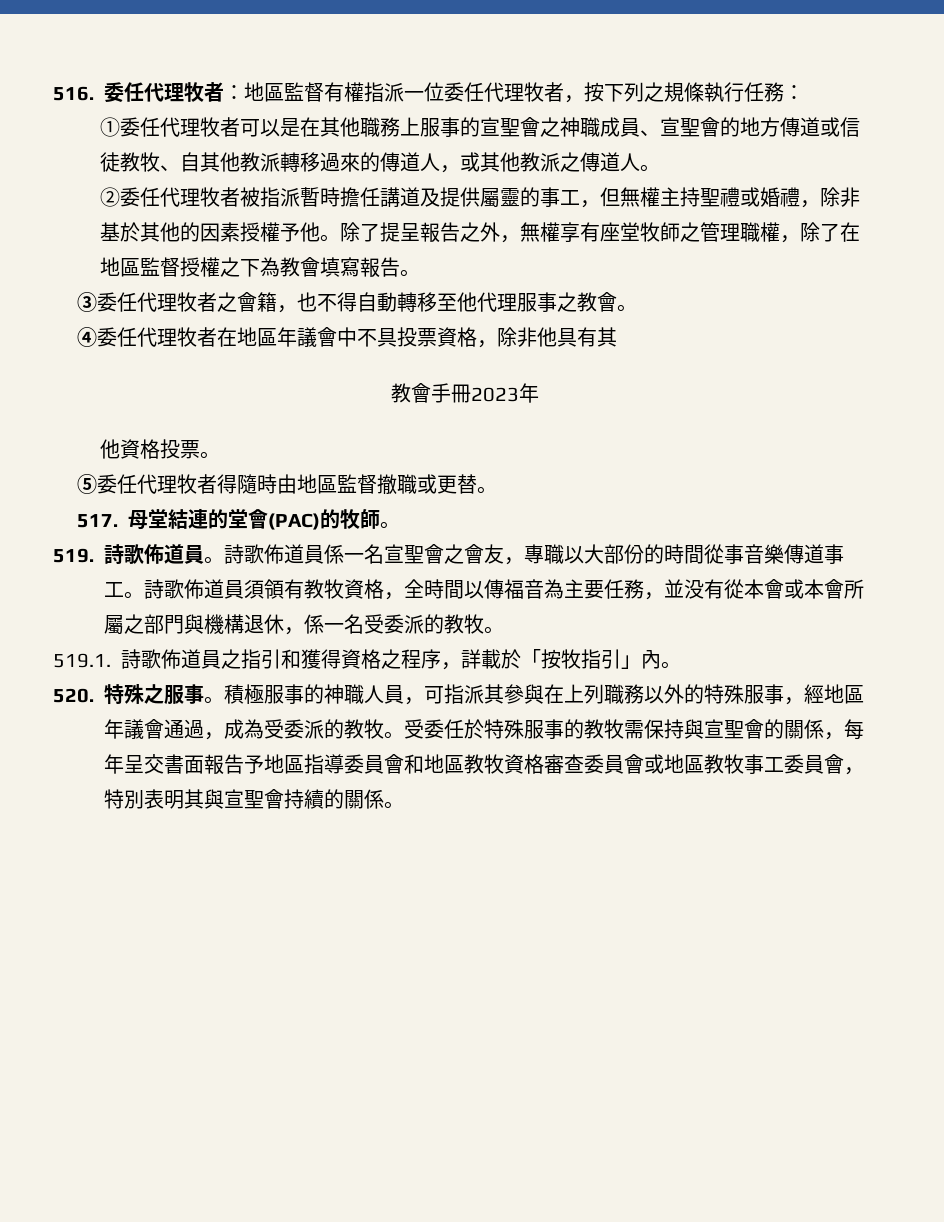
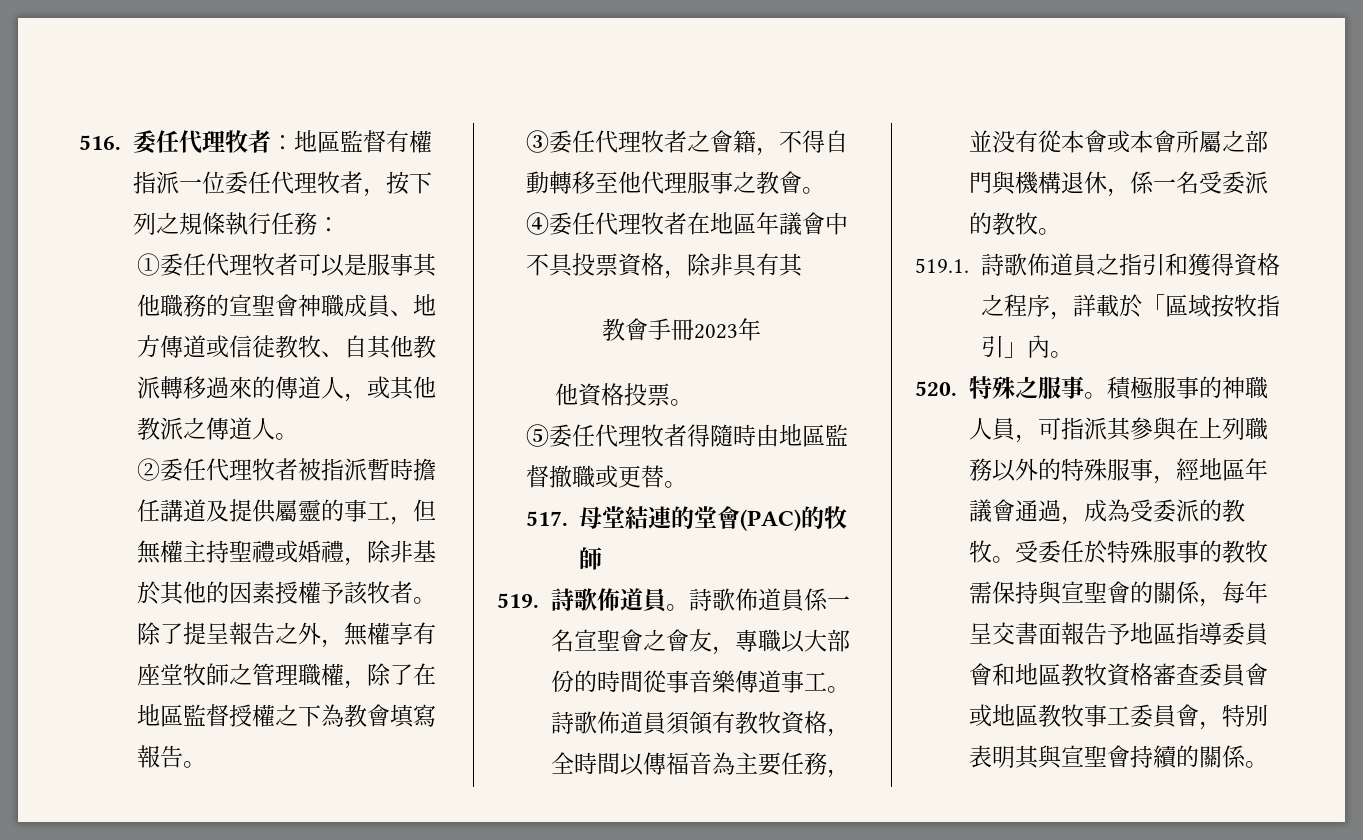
[300,117,321,137] 在 -> [366,253,413,276] 服事
[400,117,461,137] 上服事 -> (206, 305) none
[540,117,561,137] 之 -> (298, 305) none
[660,117,741,137] 宣聖會的 -> (413, 313) none
[300,222,321,242] 他 -> [343,581,413,605] 該牧者
[296,292,317,312] 也 -> (779, 151) none
[536,327,557,347] 他 -> (733, 264) none
[379,521,400,529] 。 -> (603, 558) none
(541, 658) none -> [1164,294,1211,317] 區域

